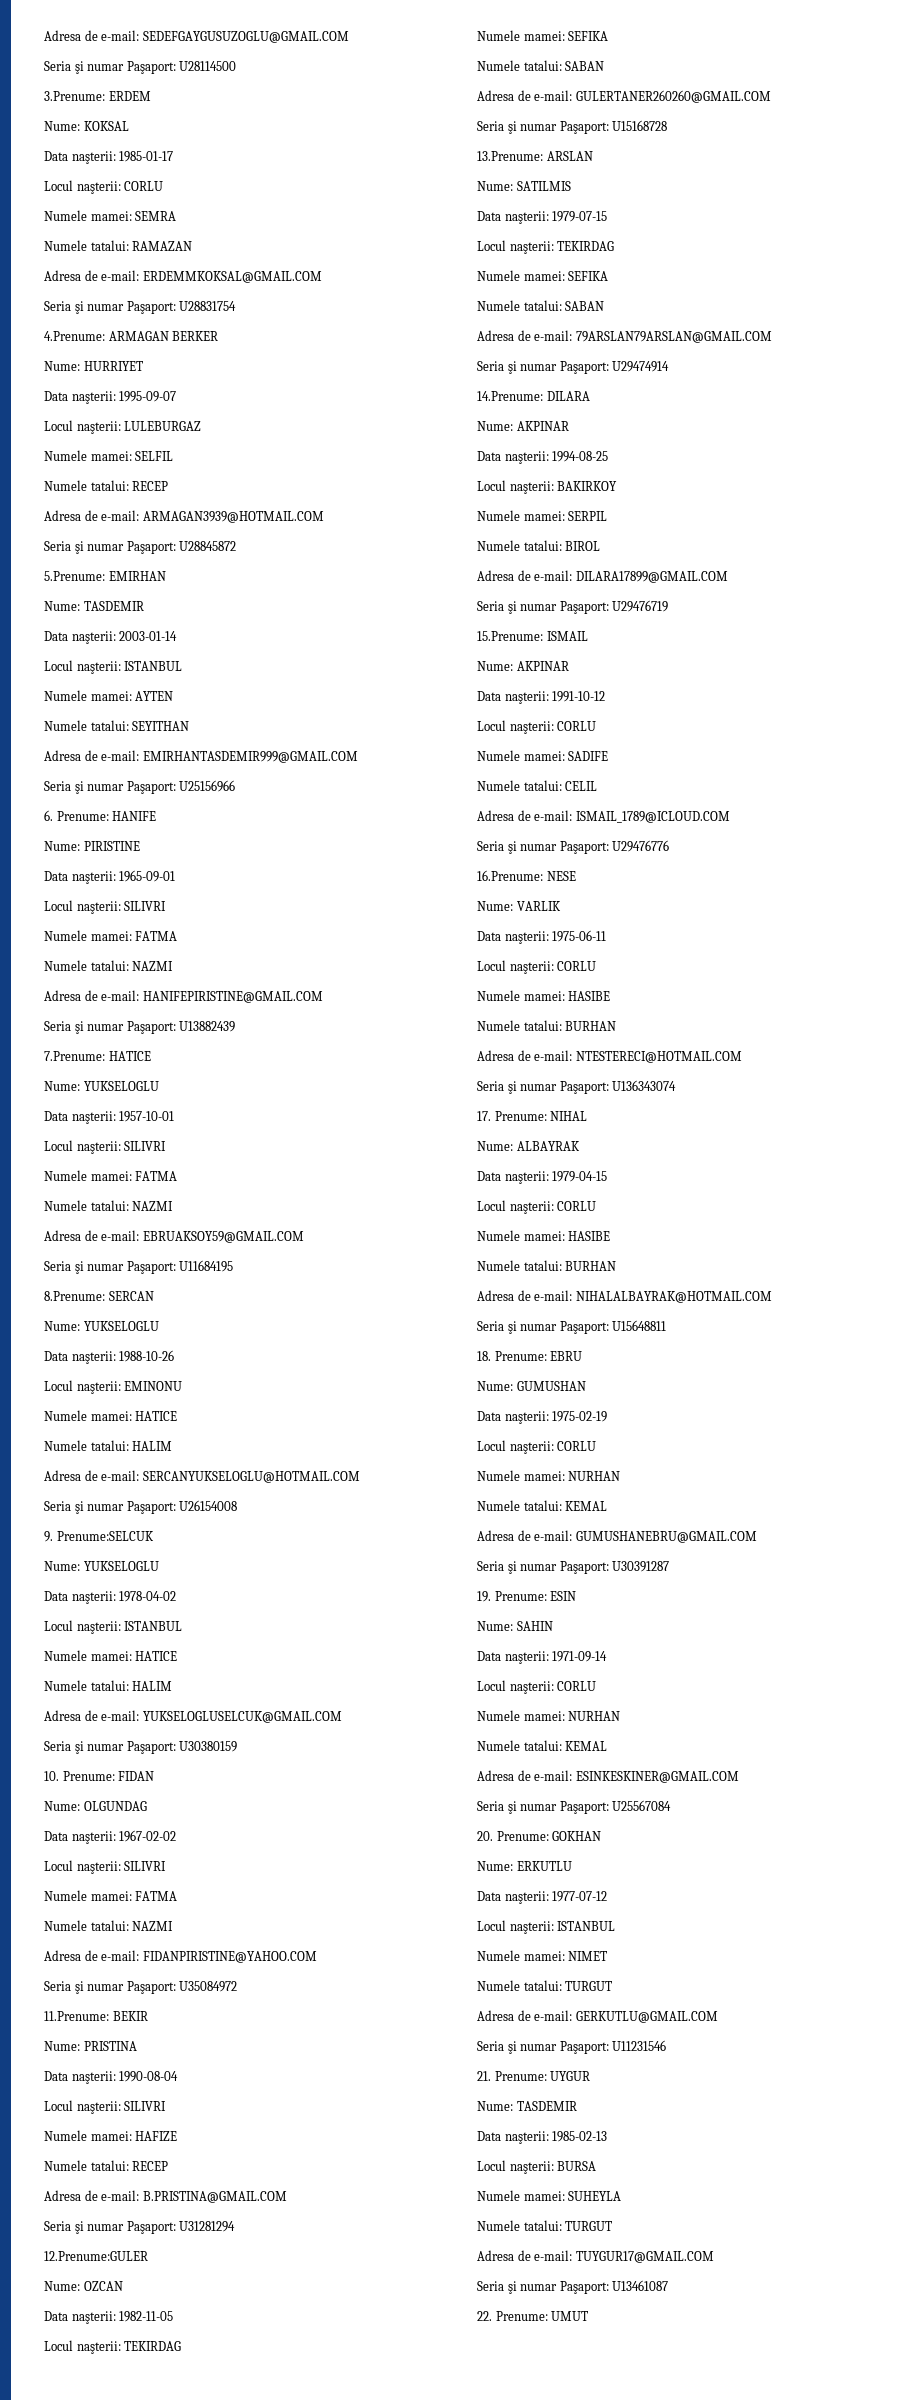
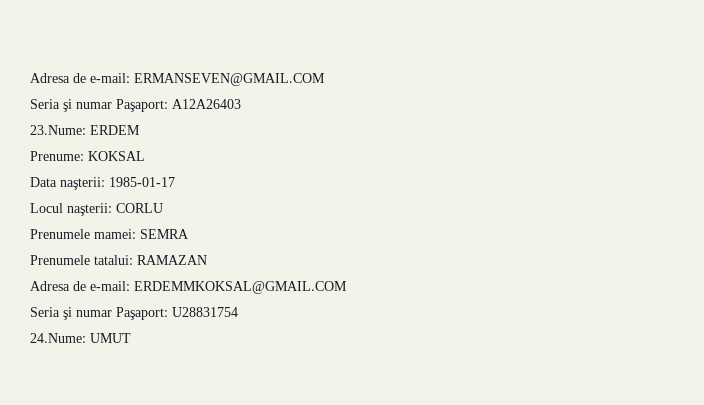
[44,30,349,43] [44,61,237,74] [44,91,105,101] Adresa de e-mail: SEDEFGAYGUSUZOGLU@GMAIL.COM // Seria şi numar Paşaport: U28114500 // 3.Prenume: -> [30,73,325,86] [30,99,241,112] [30,125,86,135] Adresa de e-mail: ERMANSEVEN@GMAIL.COM // Seria şi numar Paşaport: A12A26403 // 23.Nume:
[44,121,80,131] Nume: -> [30,151,84,161] Prenume:
[44,210,87,221] Numele -> [30,229,90,239] Prenumele
[44,240,87,251] Numele -> [30,255,90,265] Prenumele
[44,331,219,341] [44,361,143,371] [44,391,177,404] [44,420,202,434] [44,450,174,461] [44,480,169,491] [44,510,324,523] [44,541,237,554] [44,571,166,581] [44,601,144,611] [44,631,178,644] [44,660,183,674] [44,690,174,701] [44,720,190,731] [44,750,358,763] [44,780,236,794] [44,810,157,821] [44,841,140,851] [44,870,176,884] [44,900,167,914] [44,930,178,941] [44,960,174,971] [44,990,323,1003] [44,1021,236,1034] [44,1051,151,1061] [44,1081,159,1091] [44,1111,175,1124] [44,1140,167,1154] [44,1170,178,1181] [44,1200,174,1211] [44,1230,304,1243] [44,1260,234,1274] [44,1291,154,1301] [44,1321,159,1331] [44,1350,175,1364] [44,1380,183,1394] [44,1410,178,1421] [44,1440,173,1451] [44,1470,360,1483] [44,1500,238,1514] [44,1531,154,1542] [44,1561,159,1571] [44,1591,177,1604] [44,1620,183,1634] [44,1650,178,1661] [44,1680,173,1691] [44,1710,342,1723] [44,1741,238,1754] [44,1771,155,1781] [44,1801,147,1811] [44,1830,177,1844] [44,1860,167,1874] [44,1890,178,1901] [44,1920,174,1931] [44,1950,317,1963] [44,1981,238,1994] [44,2011,148,2021] [44,2041,137,2051] [44,2071,179,2084] [44,2100,167,2114] [44,2130,178,2141] [44,2160,169,2171] [44,2190,287,2203] [44,2221,236,2234] [44,2251,148,2261] [44,2281,123,2291] [44,2311,174,2324] [44,2340,182,2354] [477,30,609,41] [477,60,605,71] [477,90,771,103] [477,120,668,134] [477,151,593,161] [477,181,571,191] [477,211,608,224] [477,240,615,254] [477,270,609,281] [477,300,605,311] [477,330,772,343] [477,361,670,374] [477,391,590,401] [477,421,569,431] [477,451,609,464] [477,480,618,494] [477,510,608,521] [477,540,601,551] [477,570,728,583] [477,600,669,614] [477,631,588,641] [477,661,569,671] [477,691,606,704] [477,720,597,734] [477,750,609,761] [477,780,598,791] [477,810,730,823] [477,840,670,854] [477,870,576,881] [477,901,561,911] [477,930,607,944] [477,960,597,974] [477,990,611,1001] [477,1020,617,1031] [477,1050,742,1063] [477,1080,677,1094] [477,1111,588,1121] [477,1141,580,1151] [477,1171,608,1184] [477,1200,597,1214] [477,1230,611,1241] [477,1260,617,1271] [477,1290,772,1303] [477,1320,667,1334] [477,1351,583,1361] [477,1381,586,1391] [477,1411,608,1424] [477,1440,597,1454] [477,1470,621,1481] [477,1500,608,1511] [477,1530,757,1543] [477,1561,670,1574] [477,1591,577,1602] [477,1621,553,1631] [477,1651,608,1664] [477,1680,597,1694] [477,1710,621,1721] [477,1740,608,1751] [477,1770,739,1783] [477,1800,672,1814] [477,1831,602,1841] [477,1861,572,1871] [477,1891,608,1904] [477,1920,616,1934] [477,1950,608,1961] [477,1980,613,1991] [477,2010,718,2023] [477,2040,667,2054] [477,2071,591,2081] [477,2101,577,2111] [477,2131,608,2144] [477,2160,597,2174] [477,2190,622,2201] [477,2220,613,2231] [477,2250,714,2263] [477,2280,669,2294] [477,2311,548,2321] 4.Prenume: ARMAGAN BERKER // Nume: HURRIYET // Data naşterii: 1995-09-07 // Locul naşterii: LULEBURGAZ // Numele mamei: SELFIL // Numele tatalui: RECEP // Adresa de e-mail: ARMAGAN3939@HOTMAIL.COM // Seria şi numar Paşaport: U28845872 // 5.Prenume: EMIRHAN // Nume: TASDEMIR // Data naşterii: 2003-01-14 // Locul naşterii: ISTANBUL // Numele mamei: AYTEN // Numele tatalui: SEYITHAN // Adresa de e-mail: EMIRHANTASDEMIR999@GMAIL.COM // Seria şi numar Paşaport: U25156966 // 6. Prenume: HANIFE // Nume: PIRISTINE // Data naşterii: 1965-09-01 // Locul naşterii: SILIVRI // Numele mamei: FATMA // Numele tatalui: NAZMI // Adresa de e-mail: HANIFEPIRISTINE@GMAIL.COM // Seria şi numar Paşaport: U13882439 // 7.Prenume: HATICE // Nume: YUKSELOGLU // Data naşterii: 1957-10-01 // Locul naşterii: SILIVRI // Numele mamei: FATMA // Numele tatalui: NAZMI // Adresa de e-mail: EBRUAKSOY59@GMAIL.COM // Seria şi numar Paşaport: U11684195 // 8.Prenume: SERCAN // Nume: YUKSELOGLU // Data naşterii: 1988-10-26 // Locul naşterii: EMINONU // Numele mamei: HATICE // Numele tatalui: HALIM // Adresa de e-mail: SERCANYUKSELOGLU@HOTMAIL.COM // Seria şi numar Paşaport: U26154008 // 9. Prenume:SELCUK // Nume: YUKSELOGLU // Data naşterii: 1978-04-02 // Locul naşterii: ISTANBUL // Numele mamei: HATICE // Numele tatalui: HALIM // Adresa de e-mail: YUKSELOGLUSELCUK@GMAIL.COM // Seria şi numar Paşaport: U30380159 // 10. Prenume: FIDAN // Nume: OLGUNDAG // Data naşterii: 1967-02-02 // Locul naşterii: SILIVRI // Numele mamei: FATMA // Numele tatalui: NAZMI // Adresa de e-mail: FIDANPIRISTINE@YAHOO.COM // Seria şi numar Paşaport: U35084972 // 11.Prenume: BEKIR // Nume: PRISTINA // Data naşterii: 1990-08-04 // Locul naşterii: SILIVRI // Numele mamei: HAFIZE // Numele tatalui: RECEP // Adresa de e-mail: B.PRISTINA@GMAIL.COM // Seria şi numar Paşaport: U31281294 // 12.Prenume:GULER // Nume: OZCAN // Data naşterii: 1982-11-05 // Locul naşterii: TEKIRDAG // Numele mamei: SEFIKA // Numele tatalui: SABAN // Adresa de e-mail: GULERTANER260260@GMAIL.COM // Seria şi numar Paşaport: U15168728 // 13.Prenume: ARSLAN // Nume: SATILMIS // Data naşterii: 1979-07-15 // Locul naşterii: TEKIRDAG // Numele mamei: SEFIKA // Numele tatalui: SABAN // Adresa de e-mail: 79ARSLAN79ARSLAN@GMAIL.COM // Seria şi numar Paşaport: U29474914 // 14.Prenume: DILARA // Nume: AKPINAR // Data naşterii: 1994-08-25 // Locul naşterii: BAKIRKOY // Numele mamei: SERPIL // Numele tatalui: BIROL // Adresa de e-mail: DILARA17899@GMAIL.COM // Seria şi numar Paşaport: U29476719 // 15.Prenume: ISMAIL // Nume: AKPINAR // Data naşterii: 1991-10-12 // Locul naşterii: CORLU // Numele mamei: SADIFE // Numele tatalui: CELIL // Adresa de e-mail: ISMAIL_1789@ICLOUD.COM // Seria şi numar Paşaport: U29476776 // 16.Prenume: NESE // Nume: VARLIK // Data naşterii: 1975-06-11 // Locul naşterii: CORLU // Numele mamei: HASIBE // Numele tatalui: BURHAN // Adresa de e-mail: NTESTERECI@HOTMAIL.COM // Seria şi numar Paşaport: U136343074 // 17. Prenume: NIHAL // Nume: ALBAYRAK // Data naşterii: 1979-04-15 // Locul naşterii: CORLU // Numele mamei: HASIBE // Numele tatalui: BURHAN // Adresa de e-mail: NIHALALBAYRAK@HOTMAIL.COM // Seria şi numar Paşaport: U15648811 // 18. Prenume: EBRU // Nume: GUMUSHAN // Data naşterii: 1975-02-19 // Locul naşterii: CORLU // Numele mamei: NURHAN // Numele tatalui: KEMAL // Adresa de e-mail: GUMUSHANEBRU@GMAIL.COM // Seria şi numar Paşaport: U30391287 // 19. Prenume: ESIN // Nume: SAHIN // Data naşterii: 1971-09-14 // Locul naşterii: CORLU // Numele mamei: NURHAN // Numele tatalui: KEMAL // Adresa de e-mail: ESINKESKINER@GMAIL.COM // Seria şi numar Paşaport: U25567084 // 20. Prenume: GOKHAN // Nume: ERKUTLU // Data naşterii: 1977-07-12 // Locul naşterii: ISTANBUL // Numele mamei: NIMET // Numele tatalui: TURGUT // Adresa de e-mail: GERKUTLU@GMAIL.COM // Seria şi numar Paşaport: U11231546 // 21. Prenume: UYGUR // Nume: TASDEMIR // Data naşterii: 1985-02-13 // Locul naşterii: BURSA // Numele mamei: SUHEYLA // Numele tatalui: TURGUT // Adresa de e-mail: TUYGUR17@GMAIL.COM // Seria şi numar Paşaport: U13461087 // 22. Prenume: -> [30,333,86,343] 24.Nume:

